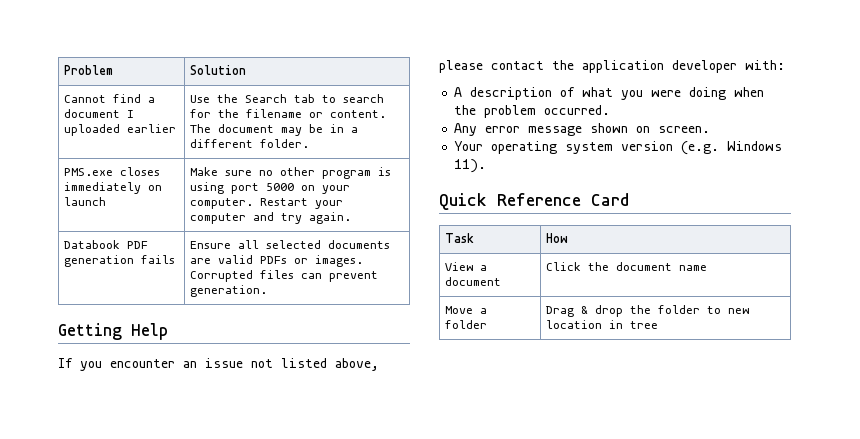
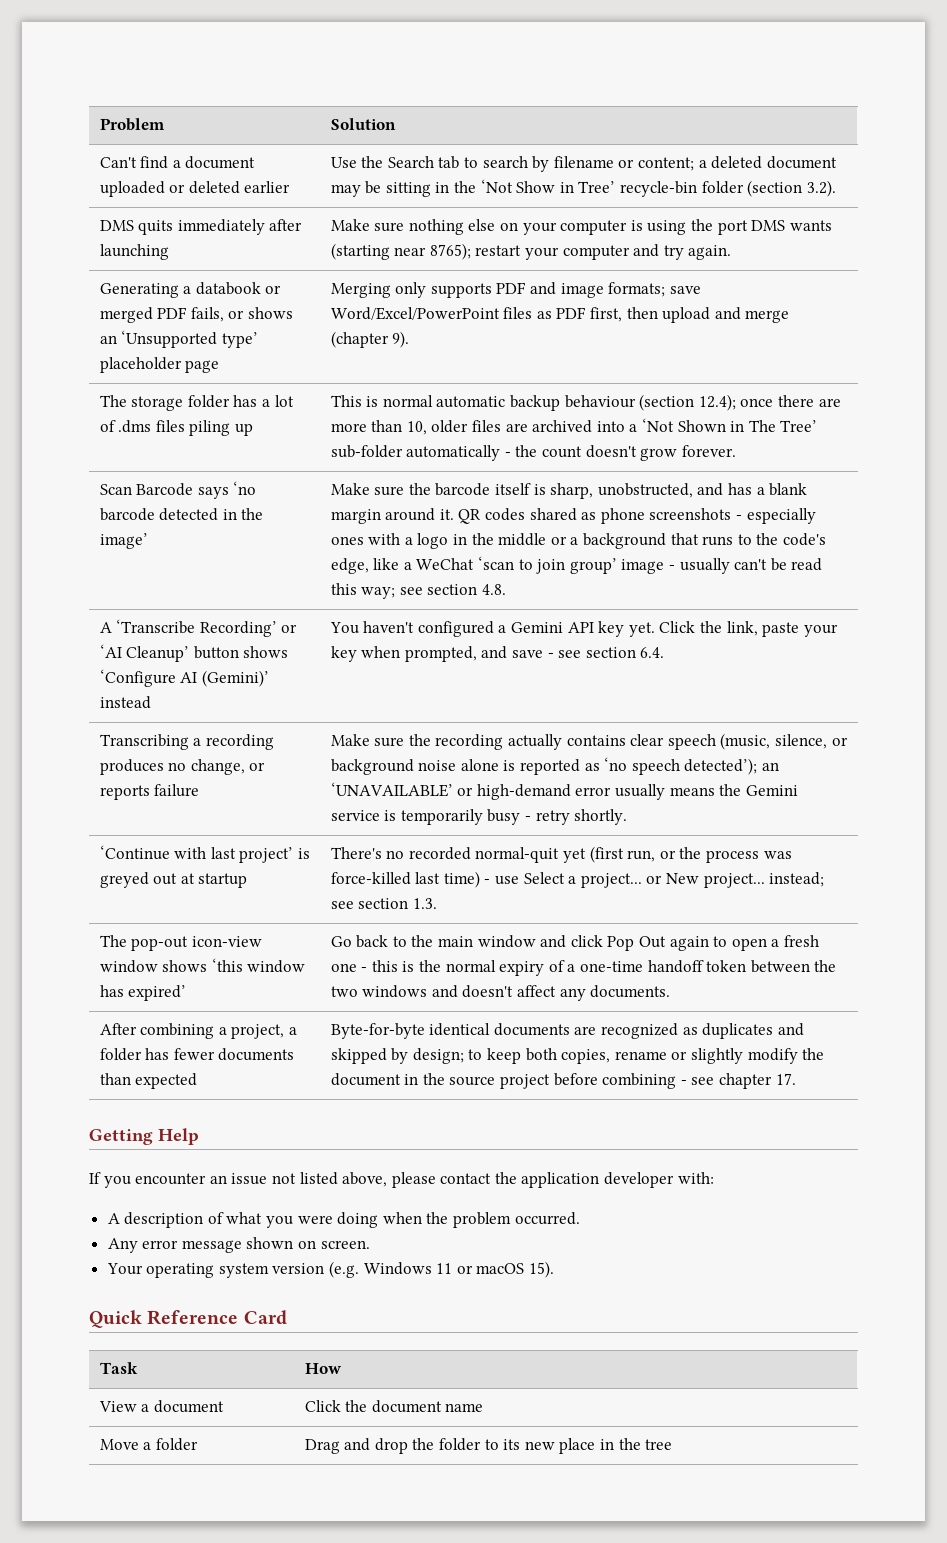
[64,95,107,103] Cannot -> [99,157,137,168] Can't
[127,110,135,118] [64,124,121,136] I uploaded -> [99,181,240,197] uploaded or deleted
[190,109,387,118] [190,124,359,136] [190,139,310,148] [64,167,161,176] [64,182,163,194] [64,197,107,206] [190,167,392,179] [190,182,351,194] [190,198,309,209] for the filename or content. The document may be in a different folder. // PMS.exe closes immediately on launch | Make sure no other program is using port 5000 on your computer. Restart -> [532,156,837,172] [330,179,836,197] [99,219,303,235] [99,244,169,260] [330,219,832,235] [330,243,522,260] by filename or content; a deleted document may be sitting in the ‘Not Show in Tree’ recycle-bin folder (section 3.2). // DMS quits immediately after launching | Make sure nothing else on your computer is using the port DMS wants (starting near 8765); restart
[64,240,149,249] [64,255,176,267] [190,240,391,249] [190,255,364,267] [190,270,379,282] [190,285,268,297] Databook PDF generation fails | Ensure all selected documents are valid PDFs or images. Corrupted files can prevent generation. -> [99,282,282,298] [99,307,293,323] [99,330,258,348] [99,357,220,373] [330,282,701,298] [330,307,790,323] [330,331,410,348] [99,395,294,411] [99,420,253,436] [330,394,841,411] [330,418,818,435] [330,445,736,461] [99,481,257,499] [99,508,264,521] [99,533,148,549] [330,483,808,499] [330,508,816,524] [330,533,826,549] [330,556,823,574] [330,583,506,599] [99,619,298,637] [99,644,289,662] [99,669,269,687] [99,696,151,709] [329,621,838,637] [330,646,665,662] [99,734,274,750] [99,759,266,775] [99,784,200,800] [330,733,848,750] [330,757,779,775] [330,782,798,800] [330,809,628,825] [99,845,310,863] [99,872,248,888] [330,846,792,863] [330,871,825,888] [330,898,437,909] [99,935,262,951] [99,958,306,973] [99,985,187,1001] [330,935,819,951] [330,960,837,976] [330,985,671,1001] [99,1023,297,1039] [99,1048,295,1061] [99,1073,198,1089] [330,1023,804,1039] [330,1048,825,1064] [330,1073,796,1089] Generating a databook or merged PDF fails, or shows an ‘Unsupported type’ placeholder page | Merging only supports PDF and image formats; save Word/Excel/PowerPoint files as PDF first, then upload and merge (chapter 9). // The storage folder has a lot of .dms files piling up | This is normal automatic backup behaviour (section 12.4); once there are more than 10, older files are archived into a ‘Not Shown in The Tree’ sub-folder automatically - the count doesn't grow forever. // Scan Barcode says ‘no barcode detected in the image’ | Make sure the barcode itself is sharp, unobstructed, and has a blank margin around it. QR codes shared as phone screenshots - especially ones with a logo in the middle or a background that runs to the code's edge, like a WeChat ‘scan to join group’ image - usually can't be read this way; see section 4.8. // A ‘Transcribe Recording’ or ‘AI Cleanup’ button shows ‘Configure AI (Gemini)’ instead | You haven't configured a Gemini API key yet. Click the link, paste your key when prompted, and save - see section 6.4. // Transcribing a recording produces no change, or reports failure | Make sure the recording actually contains clear speech (music, silence, or background noise alone is reported as ‘no speech detected’); an ‘UNAVAILABLE’ or high-demand error usually means the Gemini service is temporarily busy - retry shortly. // ‘Continue with last project’ is greyed out at startup | There's no recorded normal-quit yet (first run, or the process was force-killed last time) - use Select a project... or New project... instead; see section 1.3. // The pop-out icon-view window shows ‘this window has expired’ | Go back to the main window and click Pop Out again to open a fresh one - this is the normal expiry of a one-time handoff token between the two windows and doesn't affect any documents. // After combining a project, a folder has fewer documents than expected | Byte-for-byte identical documents are recognized as duplicates and skipped by design; to keep both copies, rename or slightly modify the document in the source project before combining - see chapter 17.
[454,159,487,173] 11). -> [436,1261,555,1278] 11 or macOS 15).
[581,306,589,314] & -> [344,1438,371,1451] and
[728,308,750,314] [546,320,624,329] new location in -> [503,1438,641,1454] its new place in the

